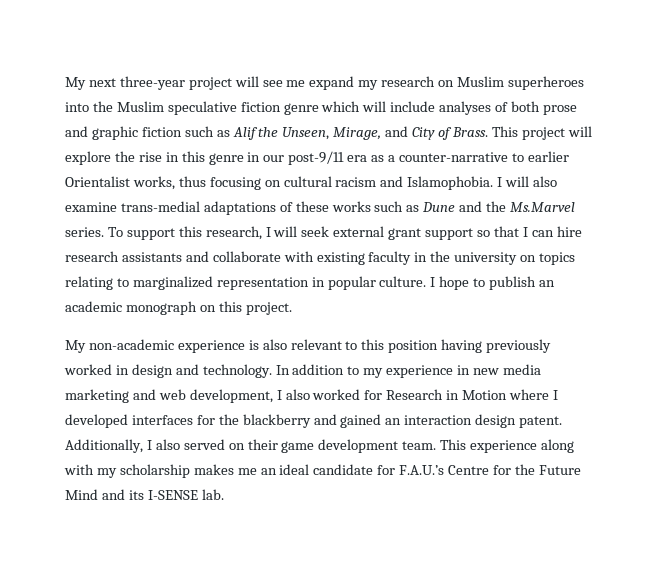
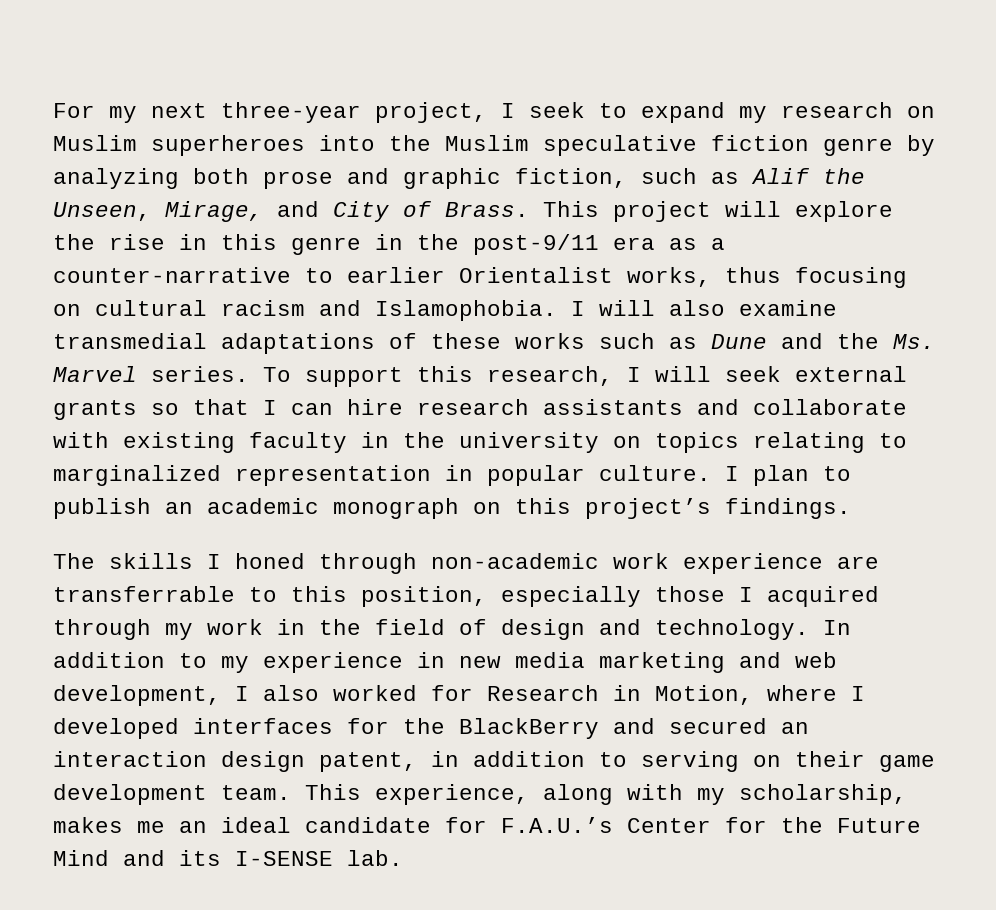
[65,76,306,90] My next three-year project will see me -> [53,102,627,123] For my next three-year project, I seek to
[321,101,509,115] which will include analyses of -> [907,135,935,156] [53,168,179,189] by analyzing
[141,127,182,137] fiction -> [515,168,627,188] fiction,
[263,155,285,162] our -> [417,234,459,250] the
[120,201,200,212] trans-medial -> [53,333,207,349] transmedial
[510,202,576,212] Ms.Marvel -> [893,334,935,349] [53,366,137,382] Ms. Marvel
[388,228,474,240] grant support -> [53,400,137,420] grants
[439,276,470,290] hope -> [753,465,809,486] plan
[245,302,292,315] [65,339,552,353] [64,364,129,375] project. // My non-academic experience is also relevant to this position having previously worked in -> [585,498,851,519] [53,553,879,574] [53,586,879,607] [53,619,487,640] project’s findings. // The skills I honed through non-academic work experience are transferrable to this position, especially those I acquired through my work in the field of
[462,390,508,400] Motion -> [655,685,753,705] Motion,
[242,414,563,428] [65,439,225,453] blackberry and gained an interaction design patent. Additionally, I also served -> [459,718,809,739] [53,751,739,772] BlackBerry and secured an interaction design patent, in addition to serving
[470,440,538,453] experience -> [375,784,529,805] experience,
[119,464,190,478] scholarship -> [739,784,907,805] scholarship,
[448,465,490,475] Centre -> [627,818,711,833] Center

